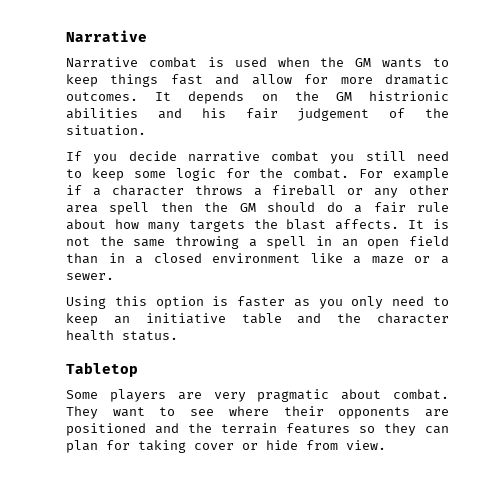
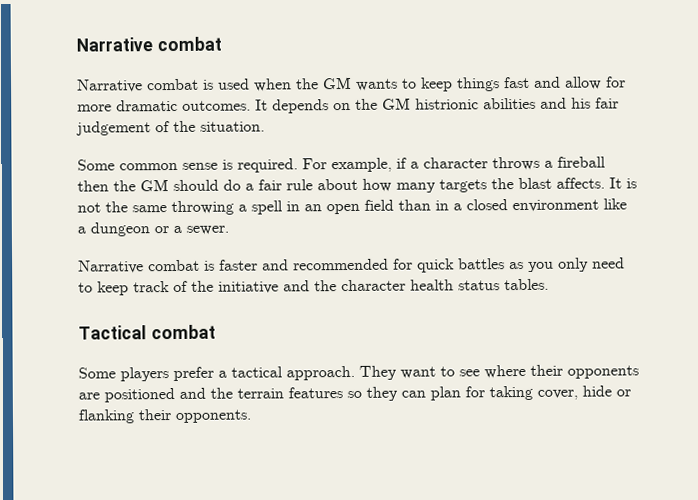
[66,30,147,42] Narrative -> [76,36,222,52] Narrative combat
[66,151,449,164] [66,168,449,181] If you decide narrative combat you still need to keep some logic for the combat. For example -> [77,157,392,173] Some common sense is required. For example,
[347,185,449,198] [66,202,150,215] or any other area spell -> (606, 162) none
[371,256,404,264] maze -> [90,222,150,237] dungeon
[66,296,286,309] Using this option is faster -> [78,258,505,274] Narrative combat is faster and recommended for quick battles
[113,313,449,324] [66,330,178,341] [66,362,138,377] [66,389,449,402] an initiative table and the character health status. // Tabletop // Some players are very pragmatic about combat. -> [133,278,549,294] [78,324,216,340] [78,365,355,382] track of the initiative and the character health status tables. // Tactical combat // Some players prefer a tactical approach.
[194,440,386,450] cover or hide from view. -> [537,385,631,400] [78,409,251,424] cover, hide or flanking their opponents.

